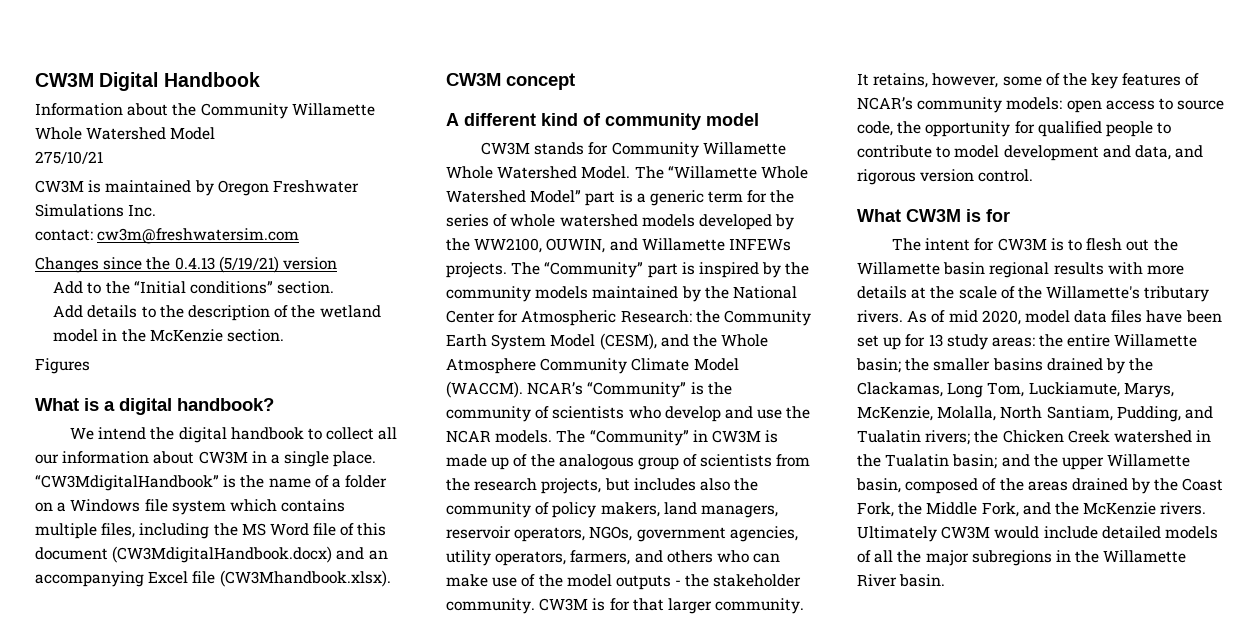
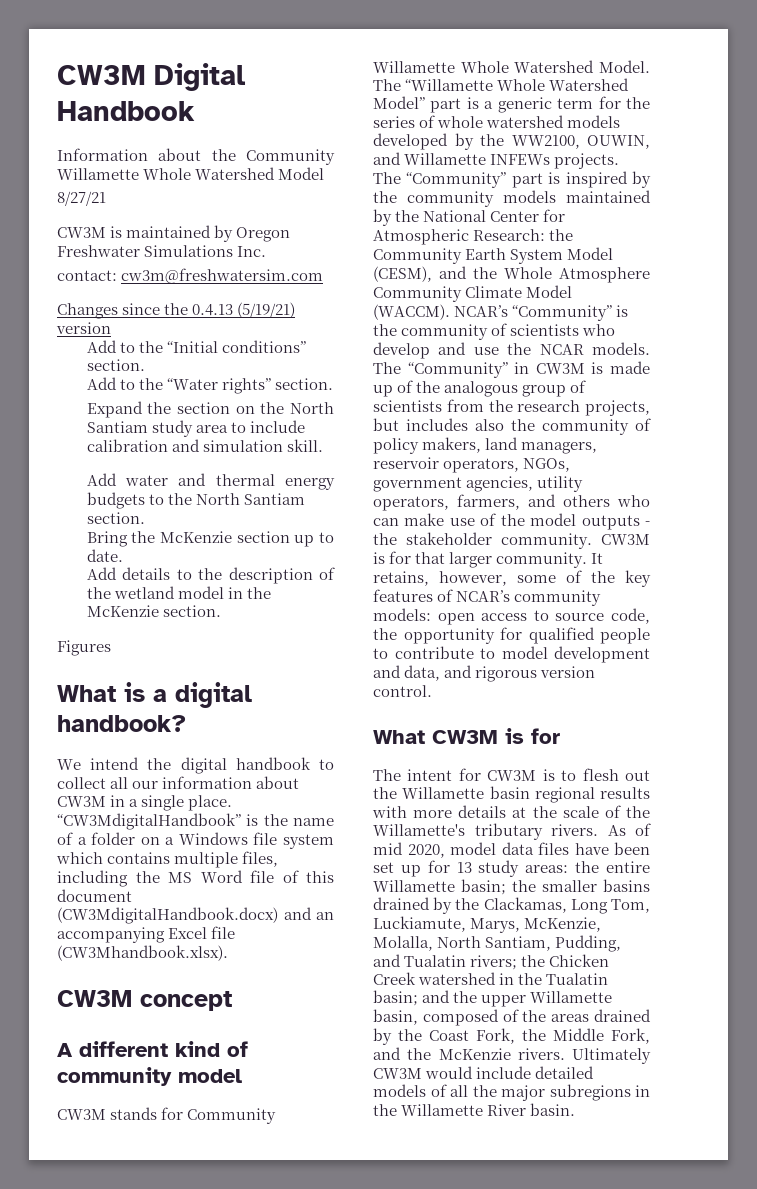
[35,151,103,164] 275/10/21 -> [57,191,106,206] 8/27/21
(335, 287) none -> [86,377,333,394] [86,401,334,418] [86,420,305,437] [86,439,323,452] [86,473,335,490] [86,492,305,509] [86,512,145,524] [86,531,335,547] [86,549,123,562] // Add to the “Water rights” section. // Expand the section on the North Santiam study area to include calibration and simulation skill. // Add water and thermal energy budgets to the North Santiam section. // Bring the McKenzie section up to date.

